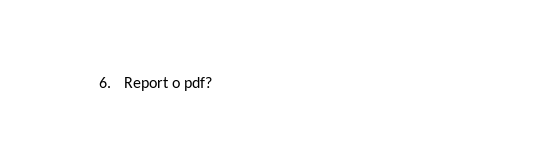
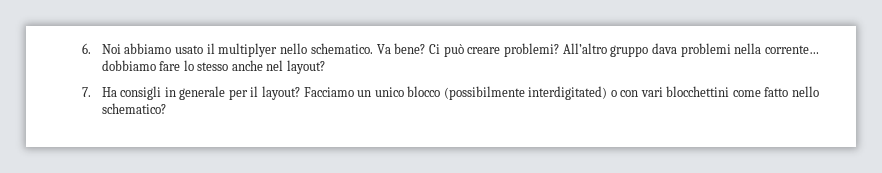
[123,77,213,91] Report o pdf? -> [101,43,820,57] [101,60,325,74] [82,86,819,100] [101,103,166,114] Noi abbiamo usato il multiplyer nello schematico. Va bene? Ci può creare problemi? All’altro gruppo dava problemi nella corrente… dobbiamo fare lo stesso anche nel layout? // 7. Ha consigli in generale per il layout? Facciamo un unico blocco (possibilmente interdigitated) o con vari blocchettini come fatto nello schematico?

